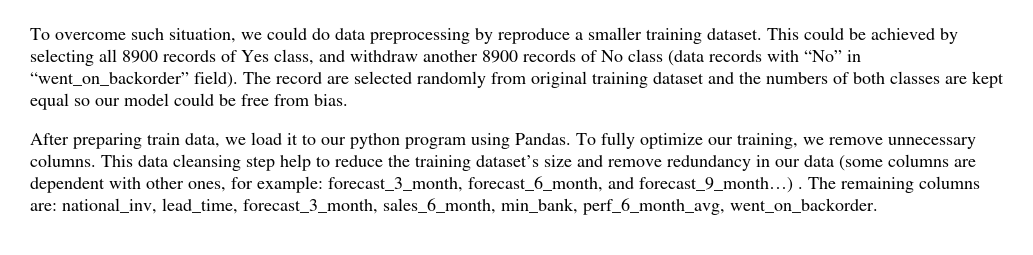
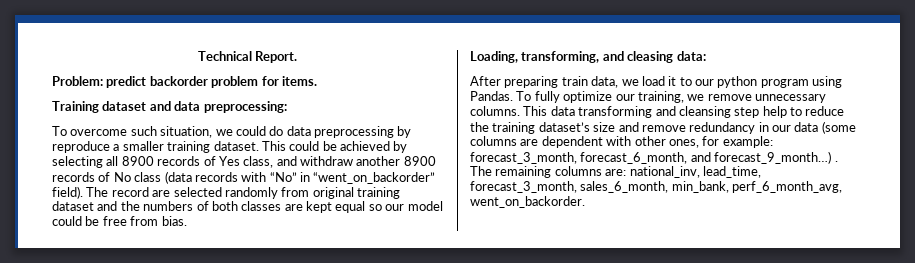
(30, 34) none -> [197,51,298,63] [52,76,317,88] [52,101,287,113] Technical Report. // Problem: predict backorder problem for items. // Training dataset and data preprocessing: //
(348, 100) none -> [470,51,706,63] // Loading, transforming, and cleasing data:
(168, 161) none -> [578,106,676,118] transforming and

